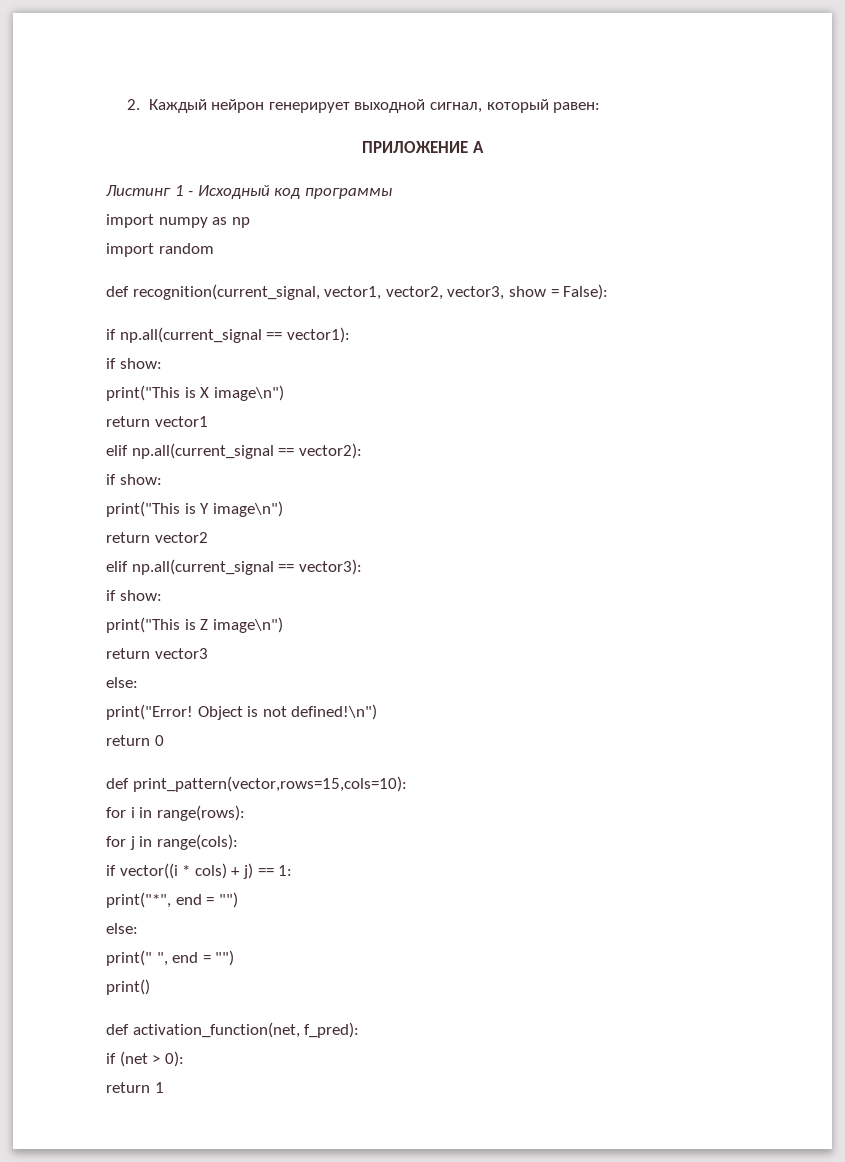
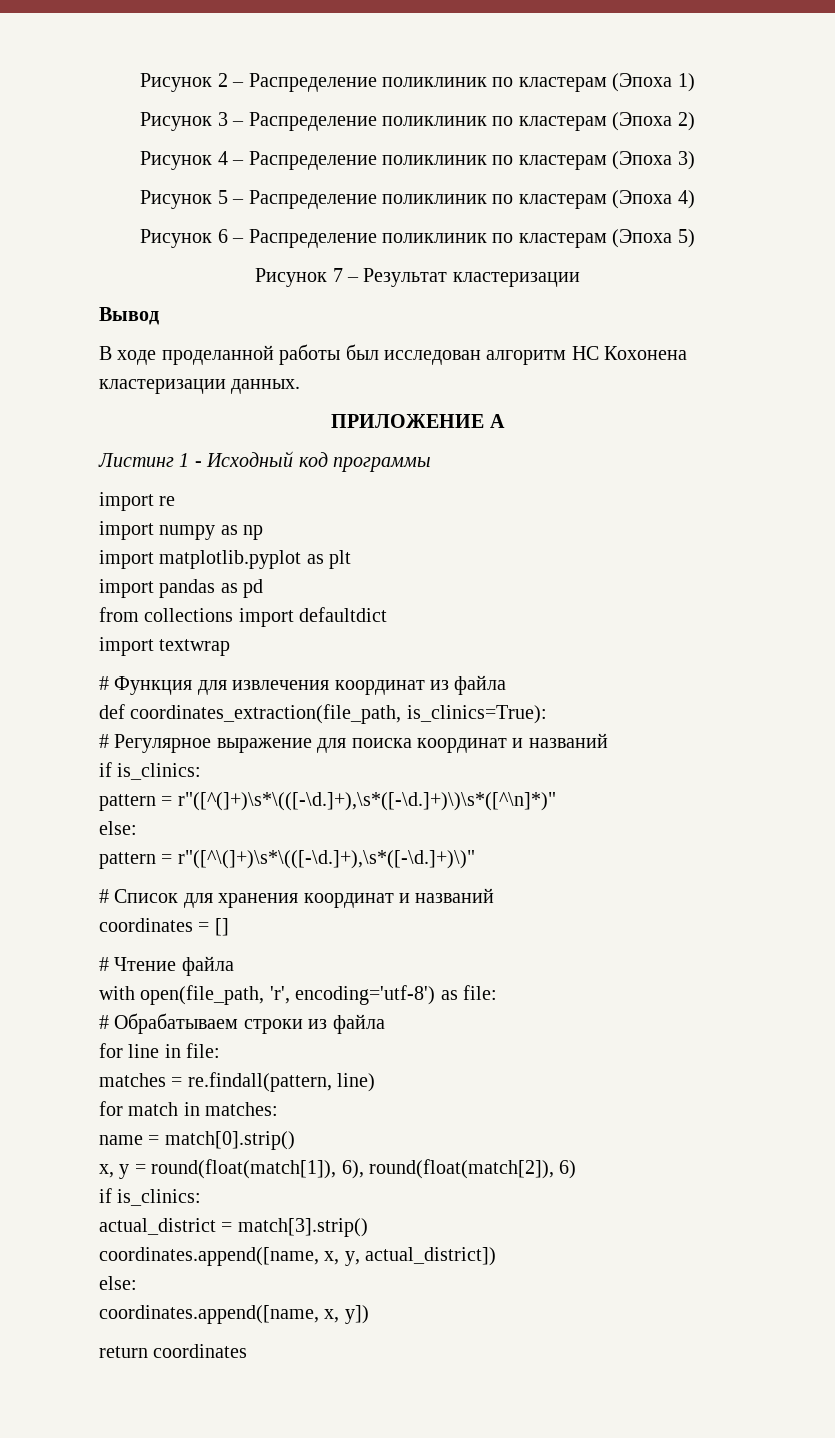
[127,99,601,113] 2. Каждый нейрон генерирует выходной сигнал, который равен: -> [140,73,695,92] [140,112,695,131] [140,151,695,170] [140,190,695,209] [140,229,695,248] [255,268,580,287] [99,307,159,325] [99,344,688,365] [99,379,301,394] Рисунок 2 – Распределение поликлиник по кластерам (Эпоха 1) // Рисунок 3 – Распределение поликлиник по кластерам (Эпоха 2) // Рисунок 4 – Распределение поликлиник по кластерам (Эпоха 3) // Рисунок 5 – Распределение поликлиник по кластерам (Эпоха 4) // Рисунок 6 – Распределение поликлиник по кластерам (Эпоха 5) // Рисунок 7 – Результат кластеризации // Вывод // В ходе проделанной работы был исследован алгоритм НС Кохонена кластеризации данных.
(392, 193) none -> [99,492,176,511] // import re
[158,243,214,254] [106,284,609,300] [106,327,350,343] [106,358,162,369] [106,385,284,401] [106,416,208,427] [106,443,362,459] [106,474,162,485] [106,501,283,517] [106,532,208,543] [106,559,362,575] [106,590,162,601] [106,617,283,633] [106,648,208,659] [106,677,138,688] [106,704,378,720] [106,735,164,746] [106,776,407,792] [106,805,245,821] [106,834,238,850] [106,863,293,879] [106,892,238,908] [106,923,138,934] [106,950,235,966] [106,979,150,995] [106,1022,360,1038] [106,1051,184,1067] [106,1082,164,1093] random // def recognition(current_signal, vector1, vector2, vector3, show = False): // if np.all(current_signal == vector1): // if show: // print("This is X image\n") // return vector1 // elif np.all(current_signal == vector2): // if show: // print("This is Y image\n") // return vector2 // elif np.all(current_signal == vector3): // if show: // print("This is Z image\n") // return vector3 // else: // print("Error! Object is not defined!\n") // return 0 // def print_pattern(vector,rows=15,cols=10): // for i in range(rows): // for j in range(cols): // if vector((i * cols) + j) == 1: // print("*", end = "") // else: // print(" ", end = "") // print() // def activation_function(net, f_pred): // if (net > 0): // return 1 -> [159,550,352,569] [99,579,264,598] [99,607,388,627] [99,637,231,656] [99,675,507,695] [99,704,547,724] [99,733,608,753] [99,762,202,780] [99,792,556,811] [99,821,137,835] [99,850,475,869] [99,888,495,908] [99,918,229,936] [99,956,234,976] [99,985,497,1005] [99,1013,385,1034] [99,1043,221,1058] [99,1072,376,1092] [99,1101,279,1116] [99,1131,295,1150] [99,1159,577,1179] [99,1188,202,1206] [99,1218,368,1237] [99,1247,497,1266] [99,1276,137,1290] [99,1305,369,1324] [99,1344,248,1358] matplotlib.pyplot as plt // import pandas as pd // from collections import defaultdict // import textwrap // # Функция для извлечения координат из файла // def coordinates_extraction(file_path, is_clinics=True): // # Регулярное выражение для поиска координат и названий // if is_clinics: // pattern = r"([^(]+)\s*\(([-\d.]+),\s*([-\d.]+)\)\s*([^\n]*)" // else: // pattern = r"([^\(]+)\s*\(([-\d.]+),\s*([-\d.]+)\)" // # Список для хранения координат и названий // coordinates = [] // # Чтение файла // with open(file_path, 'r', encoding='utf-8') as file: // # Обрабатываем строки из файла // for line in file: // matches = re.findall(pattern, line) // for match in matches: // name = match[0].strip() // x, y = round(float(match[1]), 6), round(float(match[2]), 6) // if is_clinics: // actual_district = match[3].strip() // coordinates.append([name, x, y, actual_district]) // else: // coordinates.append([name, x, y]) // return coordinates

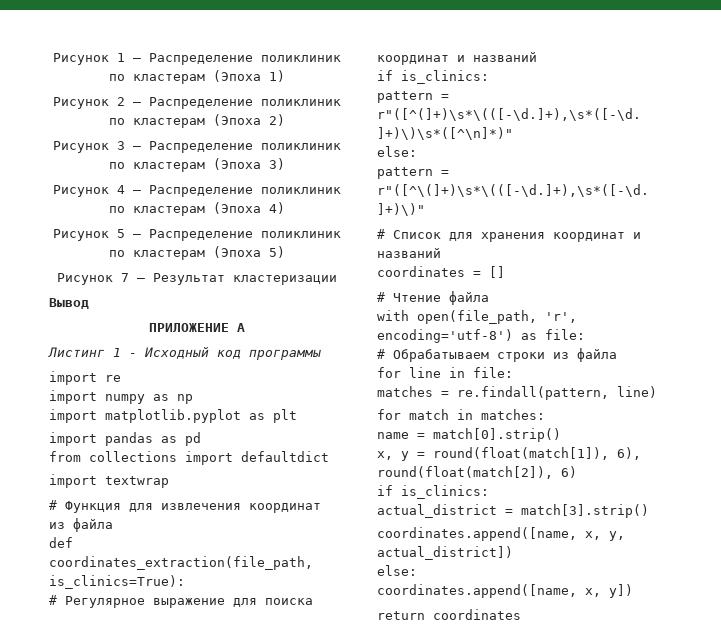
[140,73,228,92] Рисунок 2 -> [52,53,125,65] Рисунок 1
[217,112,228,126] 3 -> [116,97,125,106] 2
[217,151,228,165] 4 -> [116,141,125,150] 3
[217,190,228,204] 5 -> [116,185,125,194] 4
[217,229,228,243] 6 -> [116,229,125,238] 5
[99,344,688,365] [99,379,301,394] // В ходе проделанной работы был исследован алгоритм НС Кохонена кластеризации данных. -> (89, 303) none

